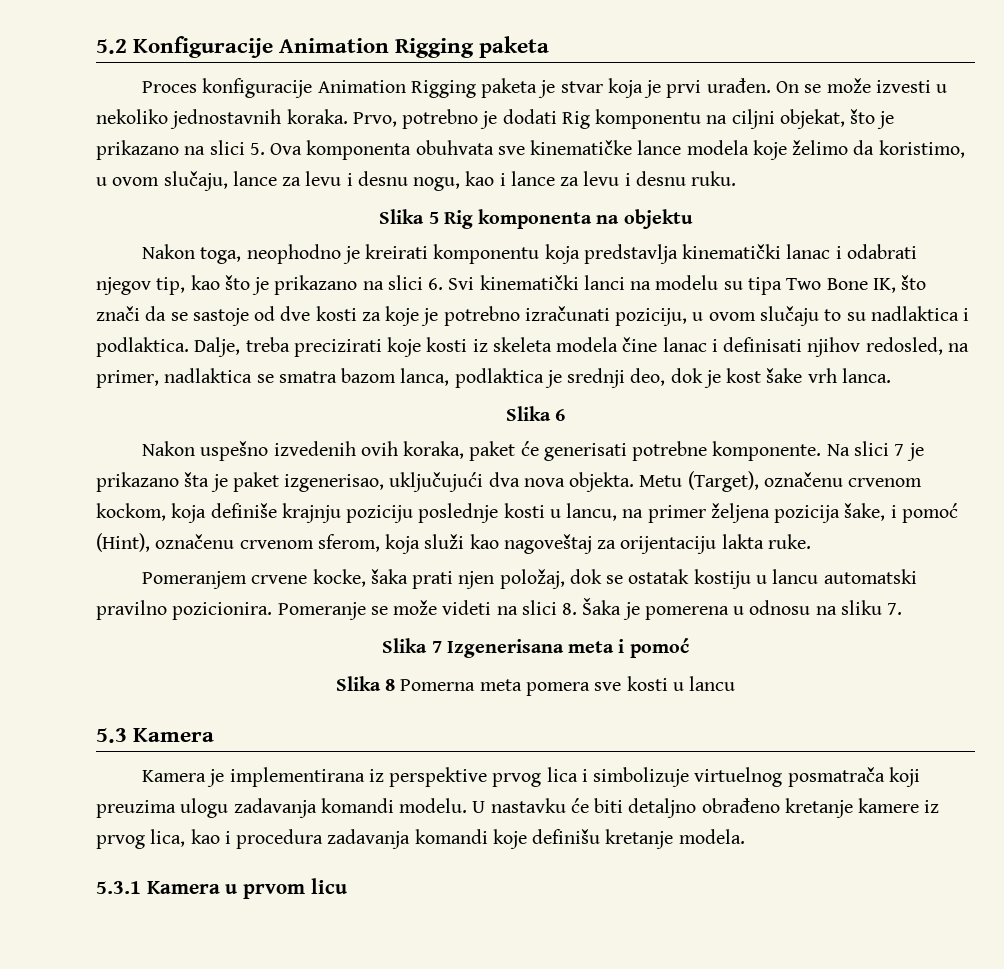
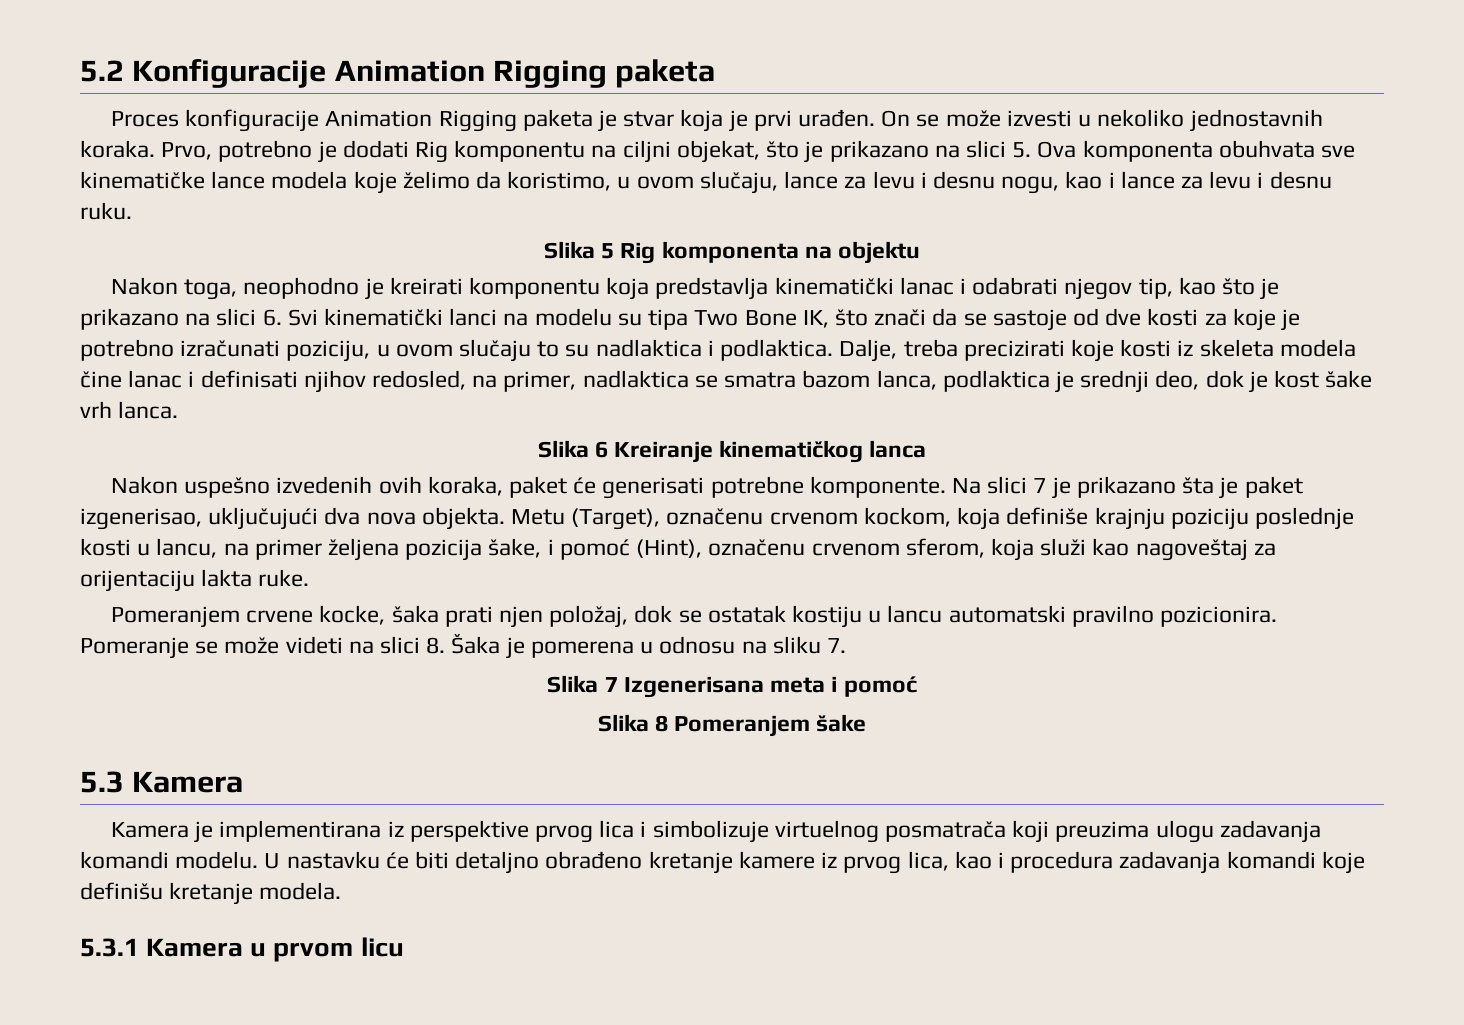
(566, 415) none -> [614,440,927,463] Kreiranje kinematičkog lanca
[400,676,736,696] Pomerna meta pomera sve kosti u lancu -> [674,714,867,737] Pomeranjem šake

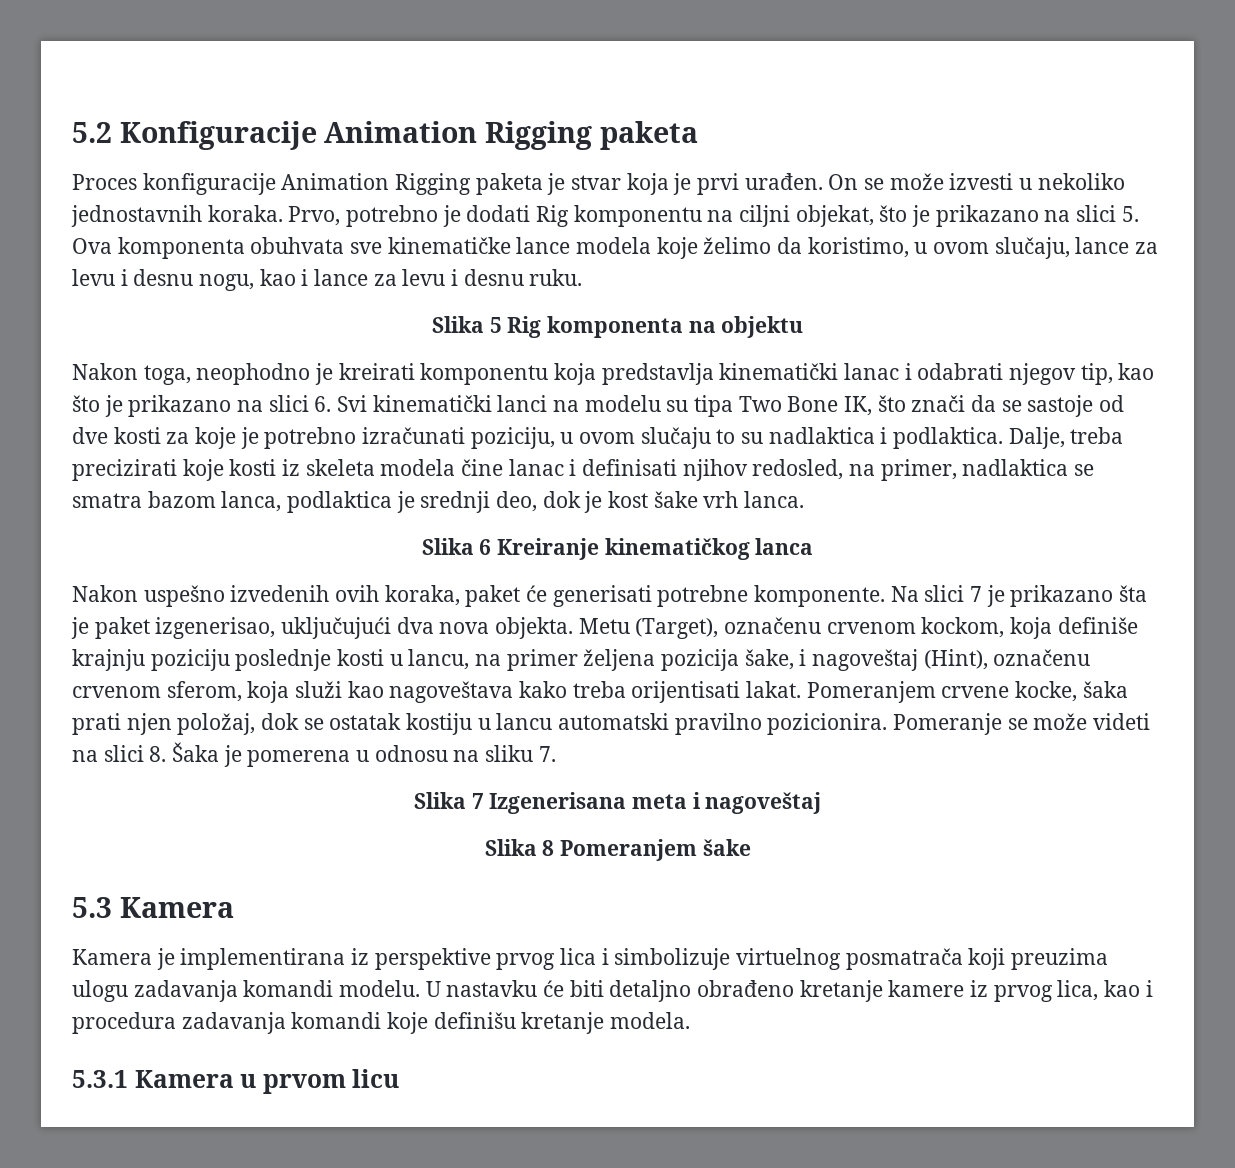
[559,539,630,560] pomoć -> [812,649,919,671] nagoveštaj
[1135,539,1276,561] [80,569,310,592] nagoveštaj za orijentaciju lakta ruke. // -> [389,681,802,703] nagoveštava kako treba orijentisati lakat.
[843,676,917,697] pomoć -> [705,792,822,814] nagoveštaj

